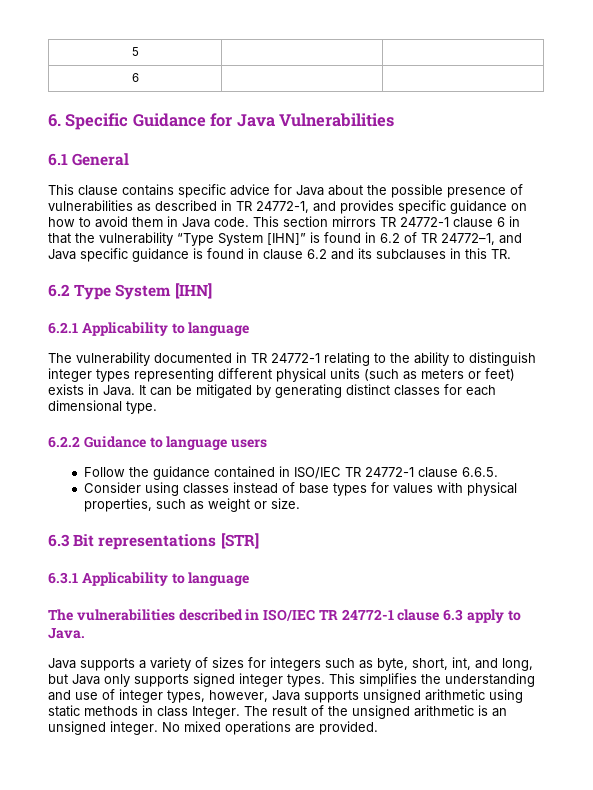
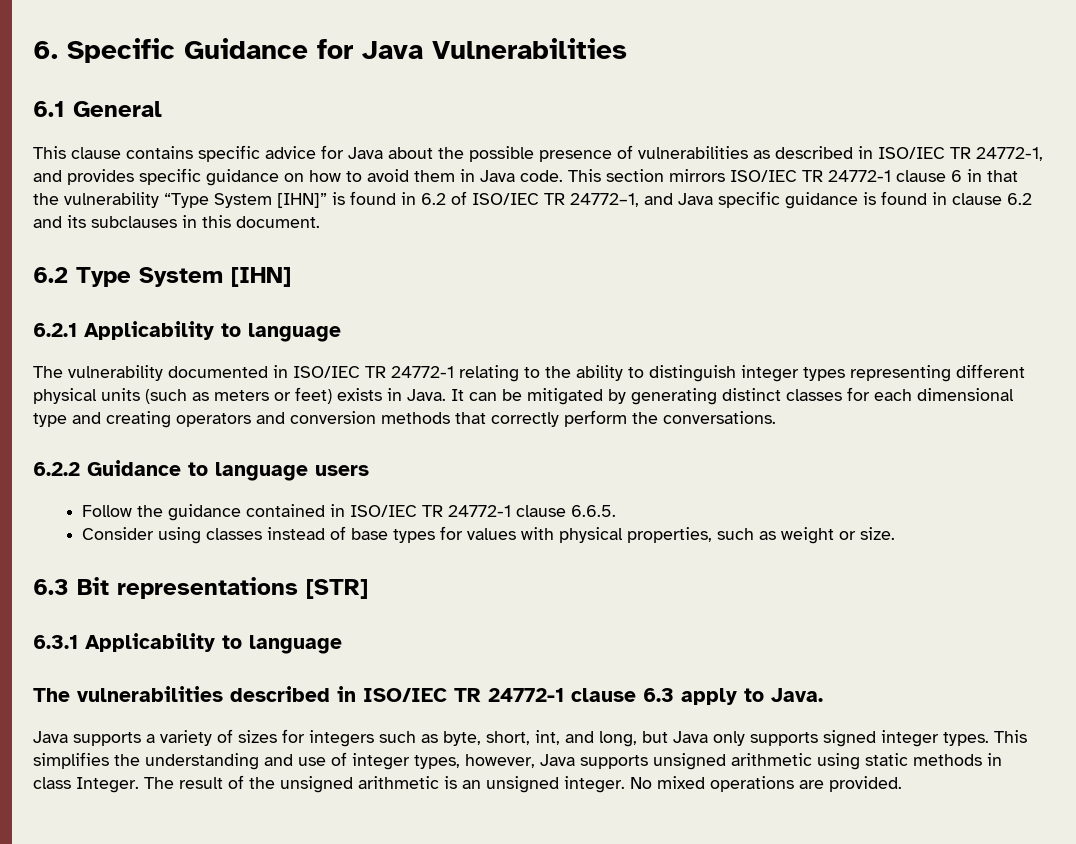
[131,47,139,56] [131,73,139,82] 5 | | // 6 | | // -> (33, 50) none
(232, 205) none -> [878,147,945,159] ISO/IEC
(376, 221) none -> [730,170,797,182] ISO/IEC
(417, 237) none -> [472,193,539,205] ISO/IEC
[491,249,511,259] TR. -> [236,216,320,228] document.
(247, 357) none -> [293,366,360,378] ISO/IEC
[126,401,157,414] type. -> [33,410,776,428] type and creating operators and conversion methods that correctly perform the conversations.

